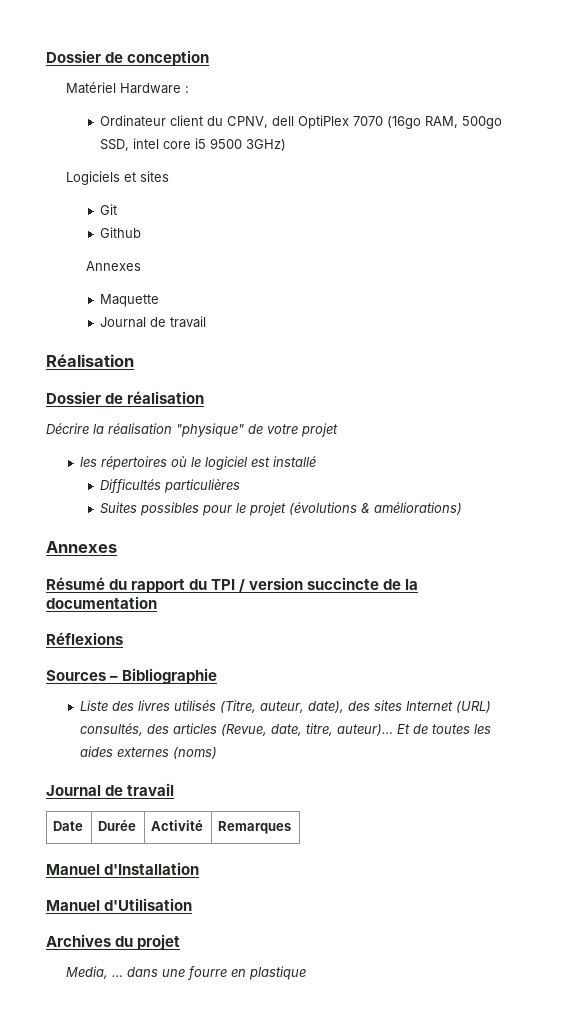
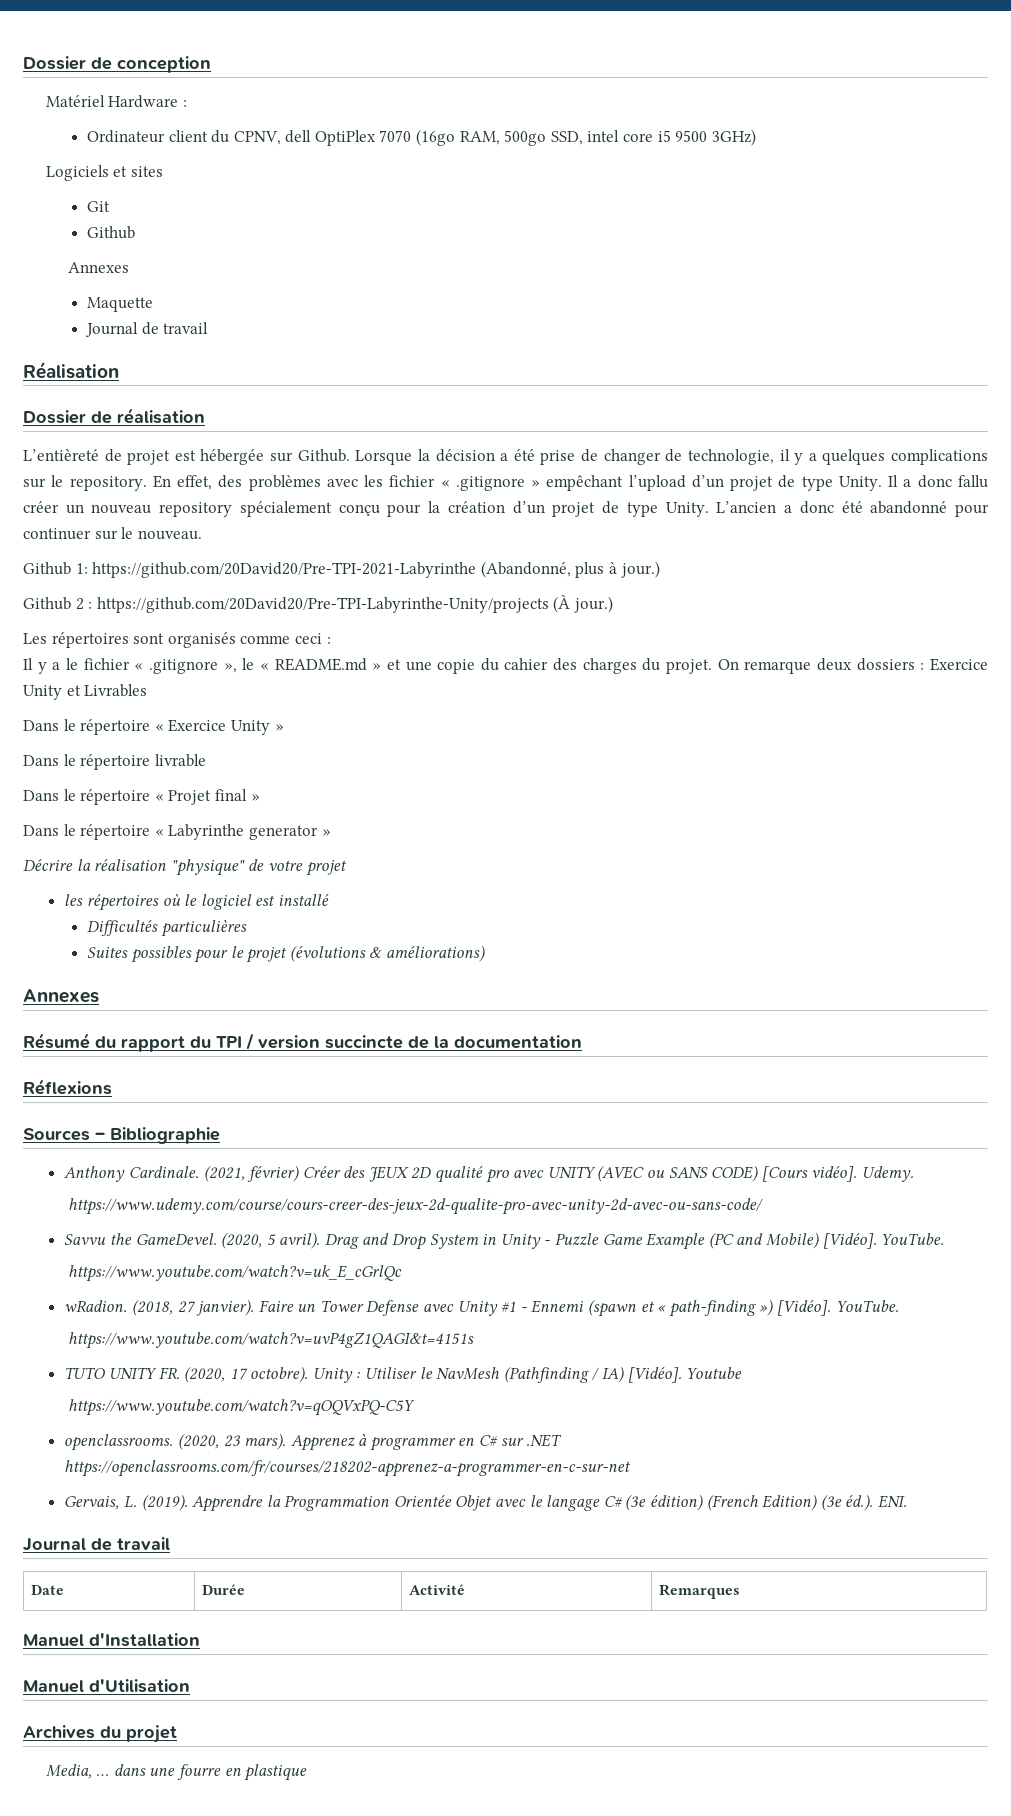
(205, 397) none -> [23,449,988,465] [23,475,988,491] [23,501,989,517] [23,527,202,540] [23,561,660,578] [23,594,613,613] [23,632,331,648] [23,658,989,674] [23,684,148,700] [23,719,284,735] [23,754,206,770] [23,789,260,805] [23,824,331,840] // L’entièreté de projet est hébergée sur Github. Lorsque la décision a été prise de changer de technologie, il y a quelques complications sur le repository. En effet, des problèmes avec les fichier « .gitignore » empêchant l’upload d’un projet de type Unity. Il a donc fallu créer un nouveau repository spécialement conçu pour la création d’un projet de type Unity. L’ancien a donc été abandonné pour continuer sur le nouveau. // Github 1: https://github.com/20David20/Pre-TPI-2021-Labyrinthe (Abandonné, plus à jour.) // Github 2 : https://github.com/20David20/Pre-TPI-Labyrinthe-Unity/projects (À jour.) // Les répertoires sont organisés comme ceci : // Il y a le fichier « .gitignore », le « README.md » et une copie du cahier des charges du projet. On remarque deux dossiers : Exercice Unity et Livrables // Dans le répertoire « Exercice Unity » // Dans le répertoire livrable // Dans le répertoire « Projet final » // Dans le répertoire « Labyrinthe generator »
[80,700,492,713] [80,723,492,736] [80,746,218,759] Liste des livres utilisés (Titre, auteur, date), des sites Internet (URL) consultés, des articles (Revue, date, titre, auteur)… Et de toutes les aides externes (noms) -> [64,1165,914,1183] [68,1198,764,1215] [64,1232,945,1250] [68,1265,403,1282] [64,1299,899,1317] [68,1332,475,1349] [64,1366,743,1383] [68,1399,416,1416] [64,1433,563,1451] [64,1460,632,1477] [64,1494,907,1512] Anthony Cardinale. (2021, février) Créer des JEUX 2D qualité pro avec UNITY (AVEC ou SANS CODE) [Cours vidéo]. Udemy. // https://www.udemy.com/course/cours-creer-des-jeux-2d-qualite-pro-avec-unity-2d-avec-ou-sans-code/ // Savvu the GameDevel. (2020, 5 avril). Drag and Drop System in Unity - Puzzle Game Example (PC and Mobile) [Vidéo]. YouTube. // https://www.youtube.com/watch?v=uk_E_cGrlQc // wRadion. (2018, 27 janvier). Faire un Tower Defense avec Unity #1 - Ennemi (spawn et « path-finding ») [Vidéo]. YouTube. // https://www.youtube.com/watch?v=uvP4gZ1QAGI&t=4151s // TUTO UNITY FR. (2020, 17 octobre). Unity : Utiliser le NavMesh (Pathfinding / IA) [Vidéo]. Youtube // https://www.youtube.com/watch?v=qOQVxPQ-C5Y // openclassrooms. (2020, 23 mars). Apprenez à programmer en C# sur .NET https://openclassrooms.com/fr/courses/218202-apprenez-a-programmer-en-c-sur-net // Gervais, L. (2019). Apprendre la Programmation Orientée Objet avec le langage C# (3e édition) (French Edition) (3e éd.). ENI.

